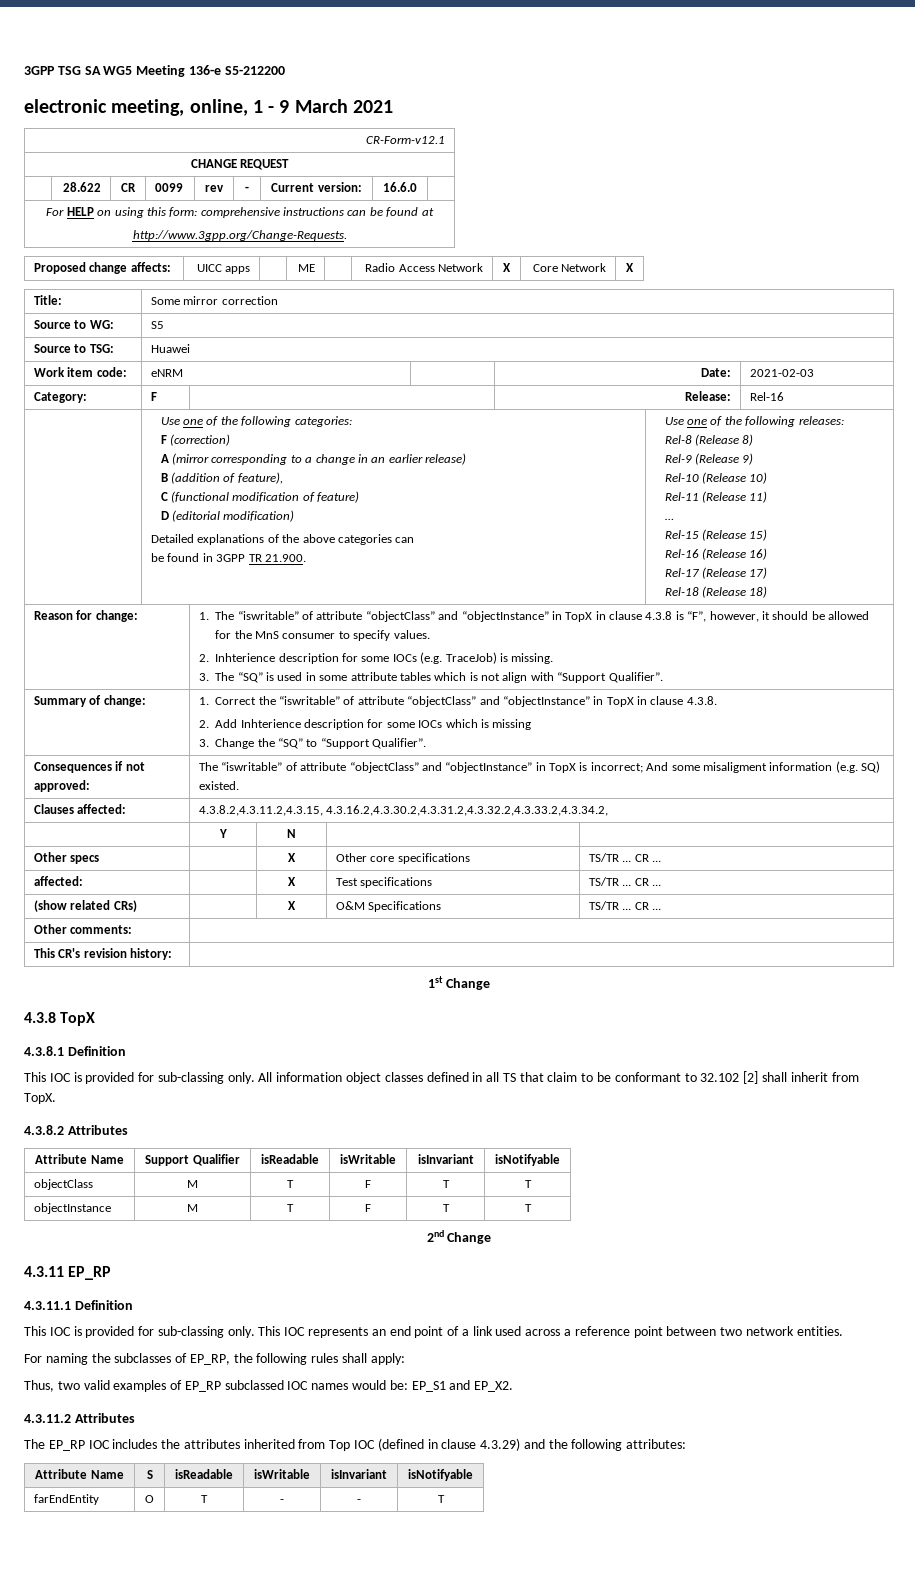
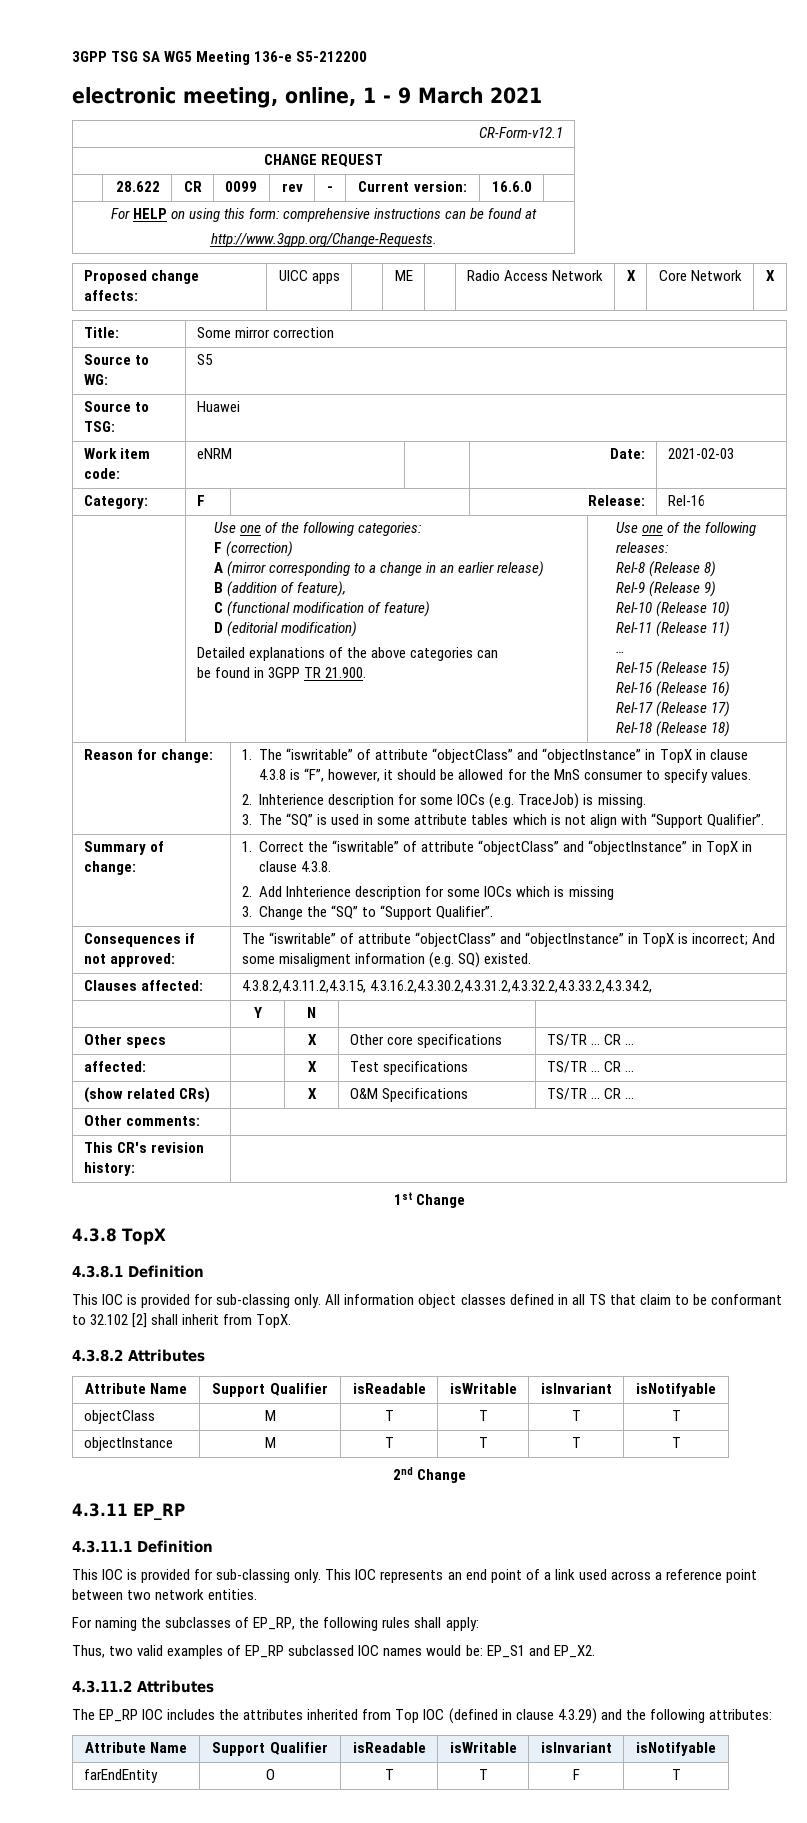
[365,1180,371,1188] F -> [478,1410,488,1421] T
[365,1204,371,1212] F -> [478,1437,488,1448] T
[146,1470,153,1479] S -> [212,1742,328,1756] Support Qualifier
[280,1499,284,1503] [357,1499,361,1503] - | - -> [478,1769,488,1780] [572,1769,580,1780] T | F

